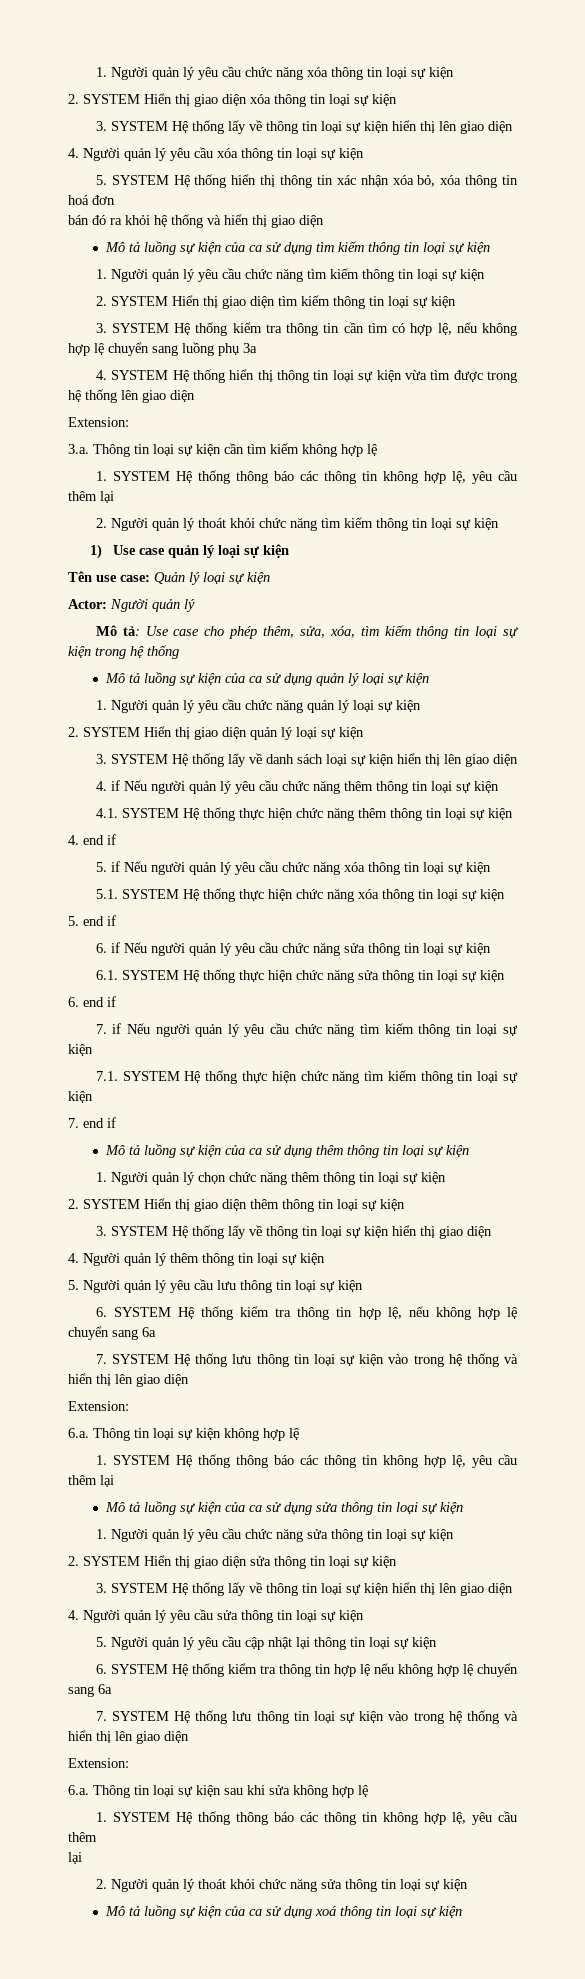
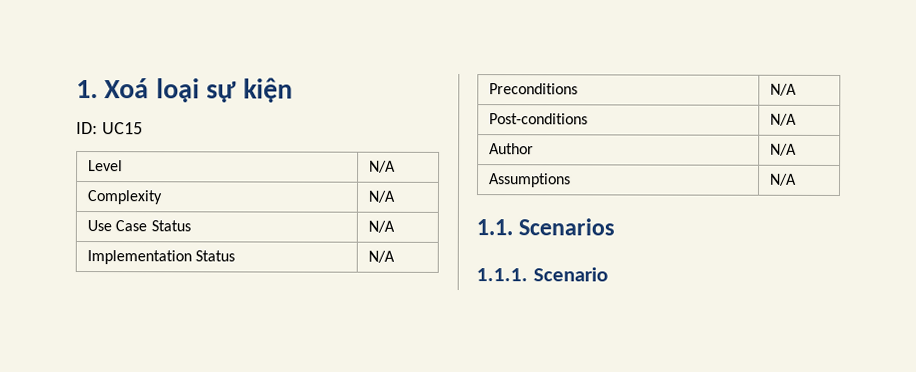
[95,66,454,80] [68,93,397,107] [95,120,513,134] [68,147,364,161] [95,174,518,188] [68,195,115,205] [68,214,324,228] [105,241,491,255] [95,268,485,282] [95,295,456,309] [95,322,518,336] [68,342,257,356] [95,369,517,383] [68,389,195,403] [68,417,129,427] [68,443,377,457] [95,470,517,484] [68,491,114,503] [95,517,499,531] [90,544,289,559] [68,571,270,585] [68,599,195,612] [95,625,518,639] [68,645,179,659] [105,672,430,686] [95,699,421,713] [68,726,364,740] [95,753,518,767] [95,780,499,794] [95,807,513,821] [68,834,116,845] [95,861,491,875] [95,888,505,902] [68,915,116,926] [95,942,491,956] [95,969,505,983] [68,996,116,1007] [95,1023,518,1037] [68,1044,93,1056] [95,1070,518,1084] [68,1091,93,1103] [68,1117,116,1128] [105,1144,470,1158] [95,1171,446,1185] [68,1198,405,1212] [95,1225,492,1239] [68,1253,325,1266] [68,1279,363,1293] [95,1306,517,1320] [68,1326,156,1340] [95,1353,518,1367] [68,1373,189,1387] [68,1401,129,1411] [68,1428,299,1441] [95,1454,517,1468] [68,1475,114,1487] [105,1501,464,1515] [95,1528,454,1542] [68,1555,397,1569] [95,1582,513,1596] [68,1609,364,1623] [95,1636,437,1650] [95,1663,519,1677] [68,1684,112,1697] [95,1710,518,1724] [68,1730,189,1744] [68,1758,129,1768] [68,1785,368,1798] [95,1811,517,1825] [68,1832,97,1842] [68,1852,82,1864] [95,1878,468,1892] [105,1905,463,1919] 1. Người quản lý yêu cầu chức năng xóa thông tin loại sự kiện // 2. SYSTEM Hiển thị giao diện xóa thông tin loại sự kiện // 3. SYSTEM Hệ thống lấy về thông tin loại sự kiện hiển thị lên giao diện // 4. Người quản lý yêu cầu xóa thông tin loại sự kiện // 5. SYSTEM Hệ thống hiển thị thông tin xác nhận xóa bỏ, xóa thông tin hoá đơn // bán đó ra khỏi hệ thống và hiển thị giao diện // Mô tả luồng sự kiện của ca sử dụng tìm kiếm thông tin loại sự kiện // 1. Người quản lý yêu cầu chức năng tìm kiếm thông tin loại sự kiện // 2. SYSTEM Hiển thị giao diện tìm kiếm thông tin loại sự kiện // 3. SYSTEM Hệ thống kiểm tra thông tin cần tìm có hợp lệ, nếu không hợp lệ chuyển sang luồng phụ 3a // 4. SYSTEM Hệ thống hiển thị thông tin loại sự kiện vừa tìm được trong hệ thống lên giao diện // Extension: // 3.a. Thông tin loại sự kiện cần tìm kiếm không hợp lệ // 1. SYSTEM Hệ thống thông báo các thông tin không hợp lệ, yêu cầu thêm lại // 2. Người quản lý thoát khỏi chức năng tìm kiếm thông tin loại sự kiện // 1) Use case quản lý loại sự kiện // Tên use case: Quản lý loại sự kiện // Actor: Người quản lý // Mô tả: Use case cho phép thêm, sửa, xóa, tìm kiếm thông tin loại sự kiện trong hệ thống // Mô tả luồng sự kiện của ca sử dụng quản lý loại sự kiện // 1. Người quản lý yêu cầu chức năng quản lý loại sự kiện // 2. SYSTEM Hiển thị giao diện quản lý loại sự kiện // 3. SYSTEM Hệ thống lấy về danh sách loại sự kiện hiển thị lên giao diện // 4. if Nếu người quản lý yêu cầu chức năng thêm thông tin loại sự kiện // 4.1. SYSTEM Hệ thống thực hiện chức năng thêm thông tin loại sự kiện // 4. end if // 5. if Nếu người quản lý yêu cầu chức năng xóa thông tin loại sự kiện // 5.1. SYSTEM Hệ thống thực hiện chức năng xóa thông tin loại sự kiện // 5. end if // 6. if Nếu người quản lý yêu cầu chức năng sửa thông tin loại sự kiện // 6.1. SYSTEM Hệ thống thực hiện chức năng sửa thông tin loại sự kiện // 6. end if // 7. if Nếu người quản lý yêu cầu chức năng tìm kiếm thông tin loại sự kiện // 7.1. SYSTEM Hệ thống thực hiện chức năng tìm kiếm thông tin loại sự kiện // 7. end if // Mô tả luồng sự kiện của ca sử dụng thêm thông tin loại sự kiện // 1. Người quản lý chọn chức năng thêm thông tin loại sự kiện // 2. SYSTEM Hiển thị giao diện thêm thông tin loại sự kiện // 3. SYSTEM Hệ thống lấy về thông tin loại sự kiện hiển thị giao diện // 4. Người quản lý thêm thông tin loại sự kiện // 5. Người quản lý yêu cầu lưu thông tin loại sự kiện // 6. SYSTEM Hệ thống kiểm tra thông tin hợp lệ, nếu không hợp lệ chuyển sang 6a // 7. SYSTEM Hệ thống lưu thông tin loại sự kiện vào trong hệ thống và hiển thị lên giao diện // Extension: // 6.a. Thông tin loại sự kiện không hợp lệ // 1. SYSTEM Hệ thống thông báo các thông tin không hợp lệ, yêu cầu thêm lại // Mô tả luồng sự kiện của ca sử dụng sửa thông tin loại sự kiện // 1. Người quản lý yêu cầu chức năng sửa thông tin loại sự kiện // 2. SYSTEM Hiển thị giao diện sửa thông tin loại sự kiện // 3. SYSTEM Hệ thống lấy về thông tin loại sự kiện hiển thị lên giao diện // 4. Người quản lý yêu cầu sửa thông tin loại sự kiện // 5. Người quản lý yêu cầu cập nhật lại thông tin loại sự kiện // 6. SYSTEM Hệ thống kiểm tra thông tin hợp lệ nếu không hợp lệ chuyển sang 6a // 7. SYSTEM Hệ thống lưu thông tin loại sự kiện vào trong hệ thống và hiển thị lên giao diện // Extension: // 6.a. Thông tin loại sự kiện sau khi sửa không hợp lệ // 1. SYSTEM Hệ thống thông báo các thông tin không hợp lệ, yêu cầu thêm // lại // 2. Người quản lý thoát khỏi chức năng sửa thông tin loại sự kiện // Mô tả luồng sự kiện của ca sử dụng xoá thông tin loại sự kiện -> [76,77,293,103] [76,122,143,135] [87,160,123,172] [368,160,396,173] [86,190,162,205] [367,190,395,203] [86,220,191,232] [367,220,395,233] [86,250,236,265] [367,250,395,263] [488,83,578,95] [769,83,797,96] [488,113,588,125] [769,113,797,126] [488,143,534,155] [769,143,797,156] [487,173,571,188] [769,173,797,186] [476,218,616,236] [476,267,608,282] 1. Xoá loại sự kiện // ID: UC15 // Level | N/A // Complexity | N/A // Use Case Status | N/A // Implementation Status | N/A // Preconditions | N/A // Post-conditions | N/A // Author | N/A // Assumptions | N/A // 1.1. Scenarios // 1.1.1. Scenario

